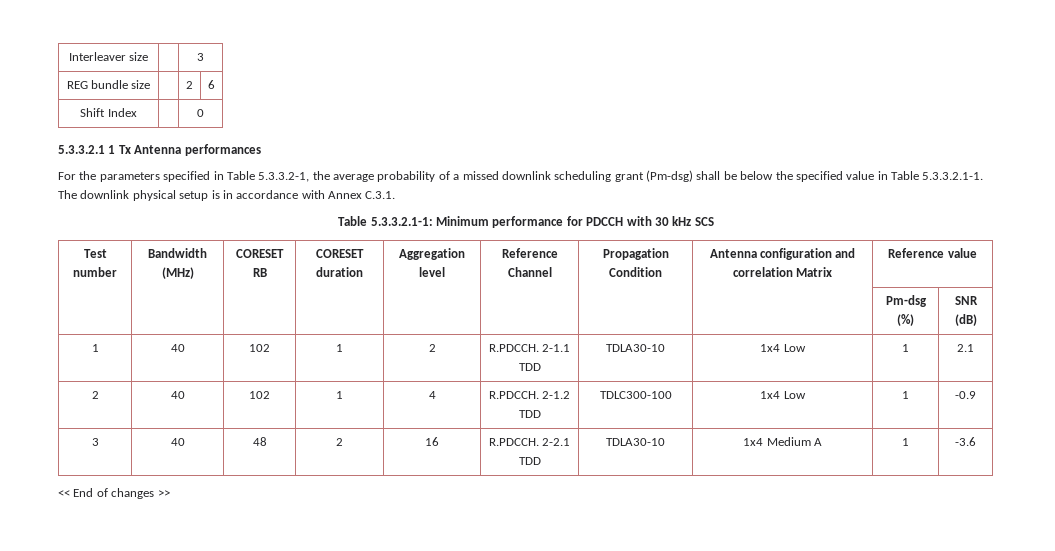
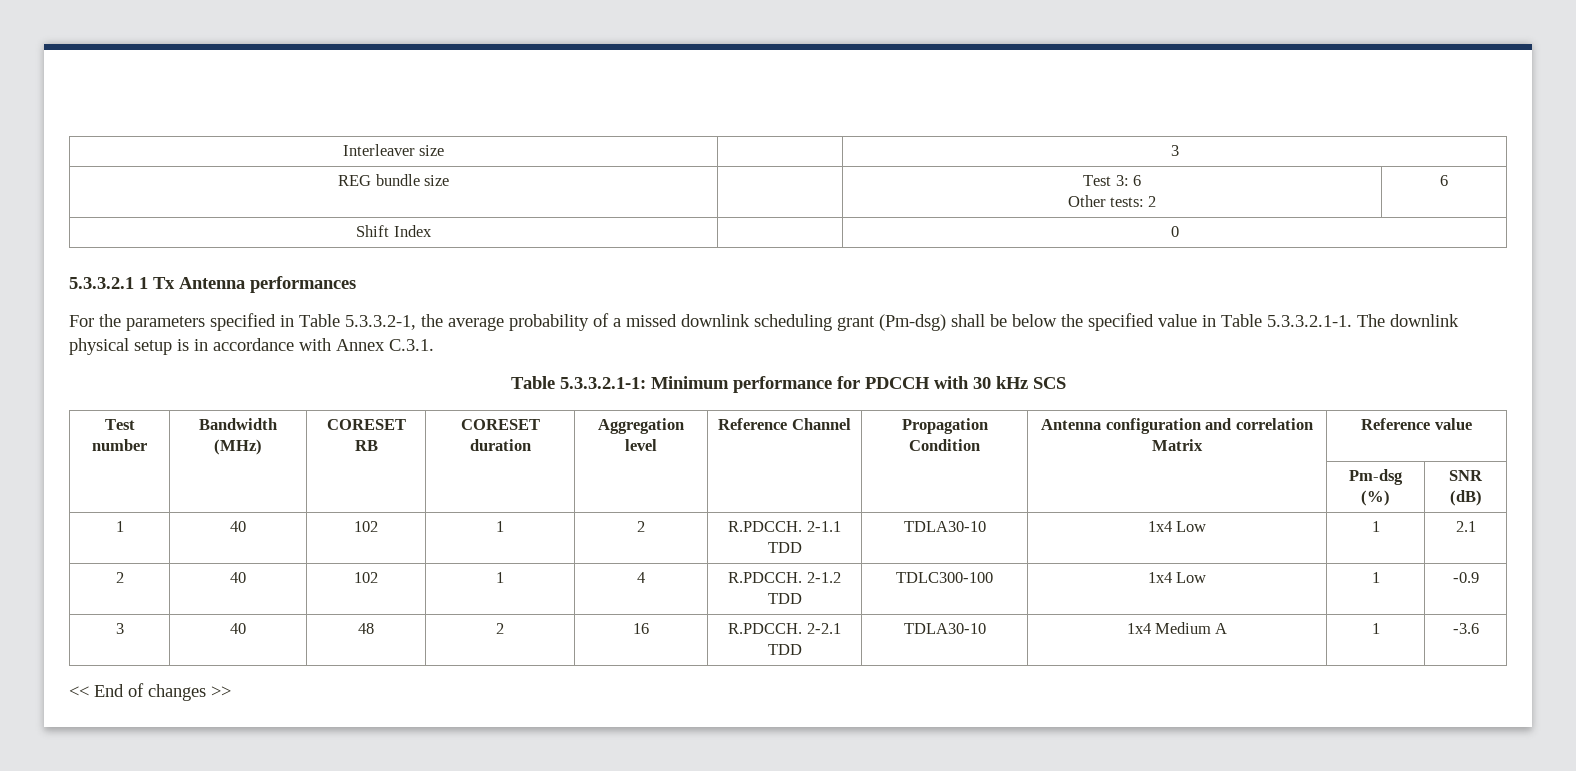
(151, 84) none -> [1083,175,1141,186] [1067,195,1144,207] Test 3: 6 // Other tests:

